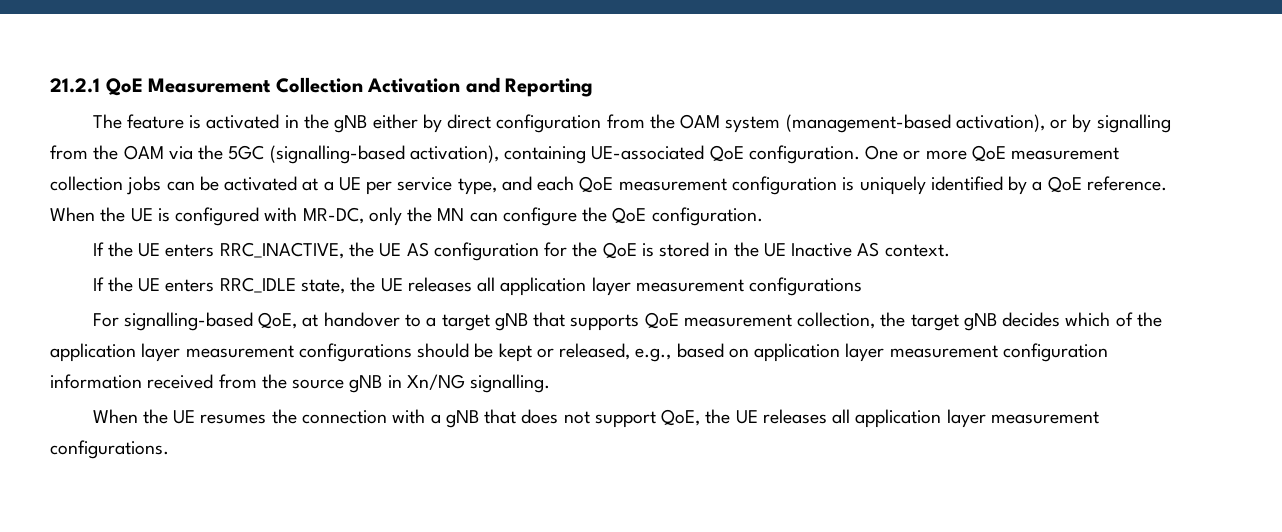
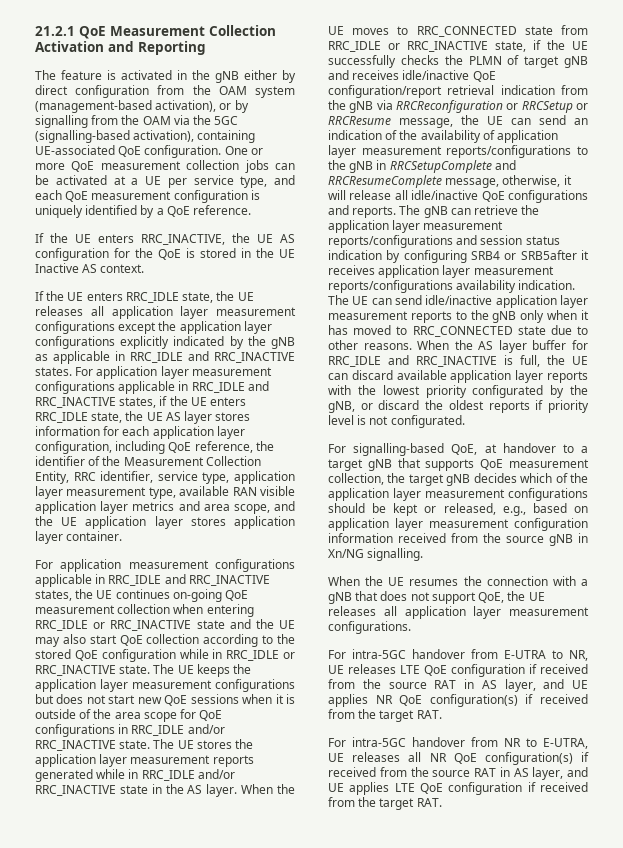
[50,207,763,226] When the UE is configured with MR-DC, only the MN can configure the QoE configuration. -> (252, 210) none
(863, 286) none -> [118,321,272,334] [35,336,295,349] [35,351,295,364] [35,366,272,379] [35,381,269,394] [35,396,247,408] [35,411,251,424] [35,426,245,439] [35,441,274,454] [35,456,261,466] [35,471,295,484] [35,486,295,499] [35,501,295,514] [35,516,295,529] [35,531,123,544] [35,559,295,572] [35,574,270,587] [35,589,249,602] [35,604,254,617] [35,619,295,631] [35,634,295,647] [35,649,296,662] [35,664,252,677] [35,679,295,692] [35,694,295,706] [35,709,223,722] [35,724,225,737] [35,739,254,751] [35,754,254,767] [35,769,235,782] [35,784,295,797] [328,25,588,37] [328,40,588,52] [328,55,588,68] [328,70,496,82] [328,85,588,98] [328,100,588,113] [328,115,588,128] [328,130,559,143] [328,145,588,158] [328,160,516,173] [328,175,572,188] [328,190,588,203] [328,205,540,218] [328,220,504,233] [328,235,560,248] [328,250,589,263] [328,265,554,278] [328,280,576,293] [328,295,588,308] [328,310,589,323] [328,325,588,337] [328,340,588,353] [328,355,588,367] [328,370,588,383] [328,385,588,398] [328,400,589,413] [328,415,465,428] except the application layer configurations explicitly indicated by the gNB as applicable in RRC_IDLE and RRC_INACTIVE states. For application layer measurement configurations applicable in RRC_IDLE and RRC_INACTIVE states, if the UE enters RRC_IDLE state, the UE AS layer stores information for each application layer configuration, including QoE reference, the identifier of the Measurement Collection Entity, RRC identifier, service type, application layer measurement type, available RAN visible application layer metrics and area scope, and the UE application layer stores application layer container. // For application measurement configurations applicable in RRC_IDLE and RRC_INACTIVE states, the UE continues on-going QoE measurement collection when entering RRC_IDLE or RRC_INACTIVE state and the UE may also start QoE collection according to the stored QoE configuration while in RRC_IDLE or RRC_INACTIVE state. The UE keeps the application layer measurement configurations but does not start new QoE sessions when it is outside of the area scope for QoE configurations in RRC_IDLE and/or RRC_INACTIVE state. The UE stores the application layer measurement reports generated while in RRC_IDLE and/or RRC_INACTIVE state in the AS layer. When the UE moves to RRC_CONNECTED state from RRC_IDLE or RRC_INACTIVE state, if the UE successfully checks the PLMN of target gNB and receives idle/inactive QoE configuration/report retrieval indication from the gNB via RRCReconfiguration or RRCSetup or RRCResume message, the UE can send an indication of the availability of application layer measurement reports/configurations to the gNB in RRCSetupComplete and RRCResumeComplete message, otherwise, it will release all idle/inactive QoE configurations and reports. The gNB can retrieve the application layer measurement reports/configurations and session status indication by configuring SRB4 or SRB5after it receives application layer measurement reports/configurations availability indication. The UE can send idle/inactive application layer measurement reports to the gNB only when it has moved to RRC_CONNECTED state due to other reasons. When the AS layer buffer for RRC_IDLE and RRC_INACTIVE is full, the UE can discard available application layer reports with the lowest priority configurated by the gNB, or discard the oldest reports if priority level is not configurated.
(169, 449) none -> [328,649,588,661] [328,664,588,677] [328,679,588,692] [328,694,588,707] [328,709,442,722] [328,737,588,749] [328,752,589,765] [328,767,588,780] [328,782,588,795] [328,797,442,810] // For intra-5GC handover from E-UTRA to NR, UE releases LTE QoE configuration if received from the source RAT in AS layer, and UE applies NR QoE configuration(s) if received from the target RAT. // For intra-5GC handover from NR to E-UTRA, UE releases all NR QoE configuration(s) if received from the source RAT in AS layer, and UE applies LTE QoE configuration if received from the target RAT.

